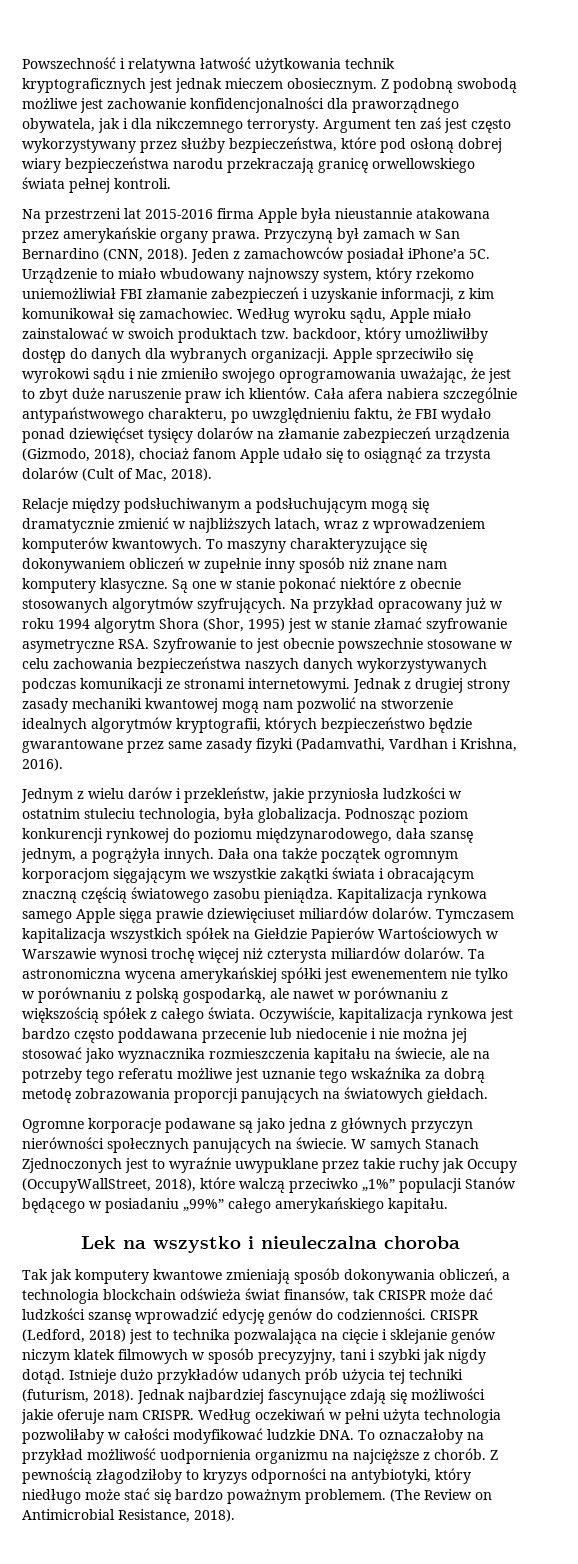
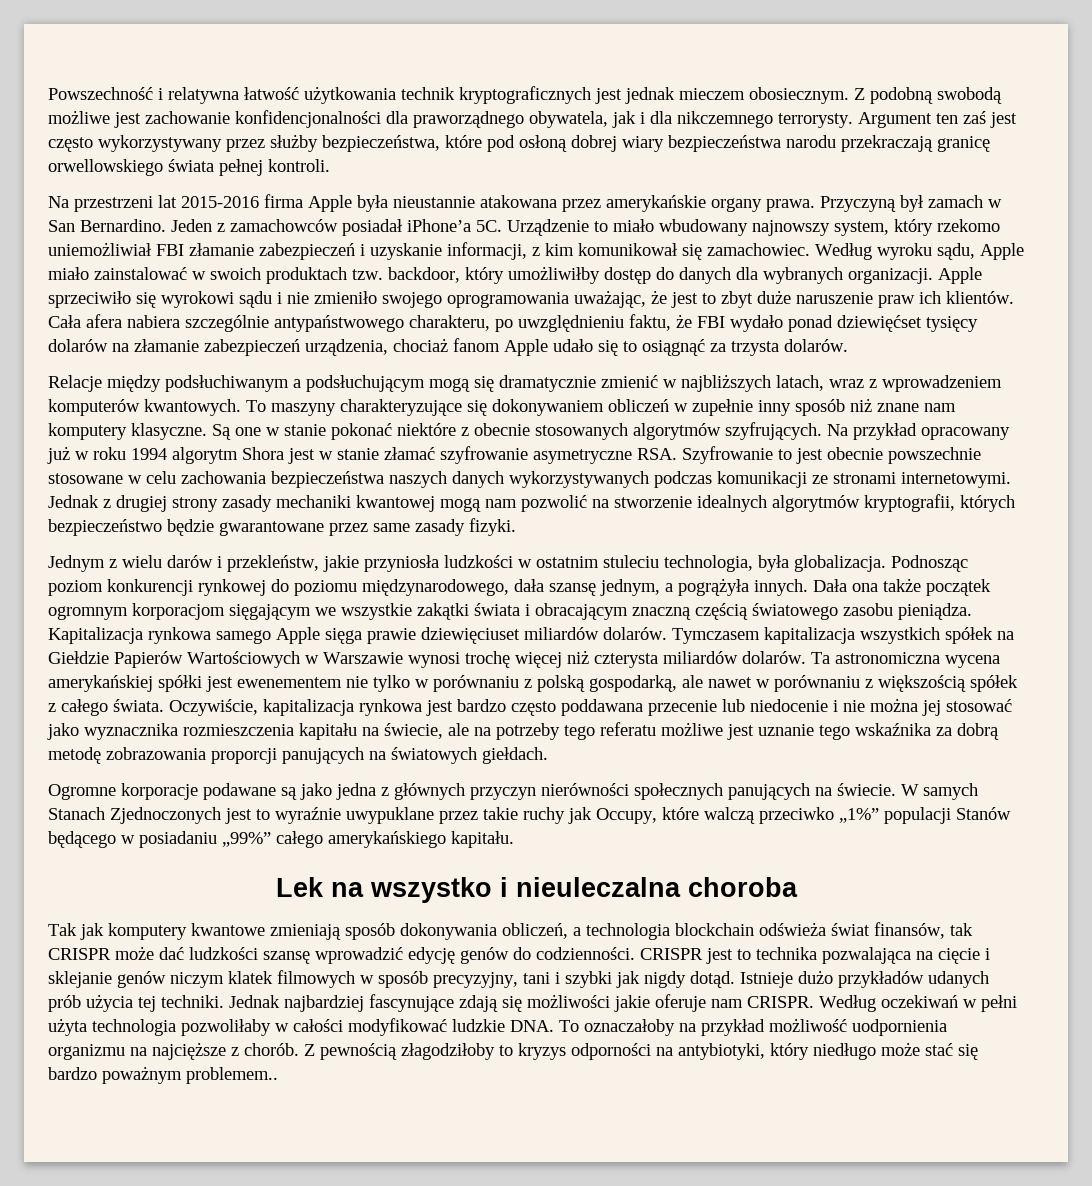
[22,248,188,262] Bernardino (CNN, 2018). -> [80,219,166,232] Bernardino.
[435,428,510,443] [22,448,135,462] urządzenia (Gizmodo, 2018), -> [305,339,388,356] urządzenia,
[22,467,212,482] dolarów (Cult of Mac, 2018). -> [784,339,848,352] dolarów.
[203,618,285,632] (Shor, 1995) -> (284, 453) none
[256,738,517,753] [22,758,63,771] fizyki (Padamvathi, Vardhan i Krishna, 2016). -> [469,518,516,536] fizyki.
[467,1159,517,1173] [22,1178,196,1193] Occupy (OccupyWallStreet, 2018), -> [596,808,657,824] Occupy,
[22,1329,126,1343] (Ledford, 2018) -> (703, 954) none
[409,1369,463,1380] [22,1389,134,1403] techniki (futurism, 2018). -> [161,995,224,1008] techniki.
[305,1489,492,1504] [22,1509,235,1523] problemem. (The Review on Antimicrobial Resistance, 2018). -> [186,1067,278,1084] problemem..

